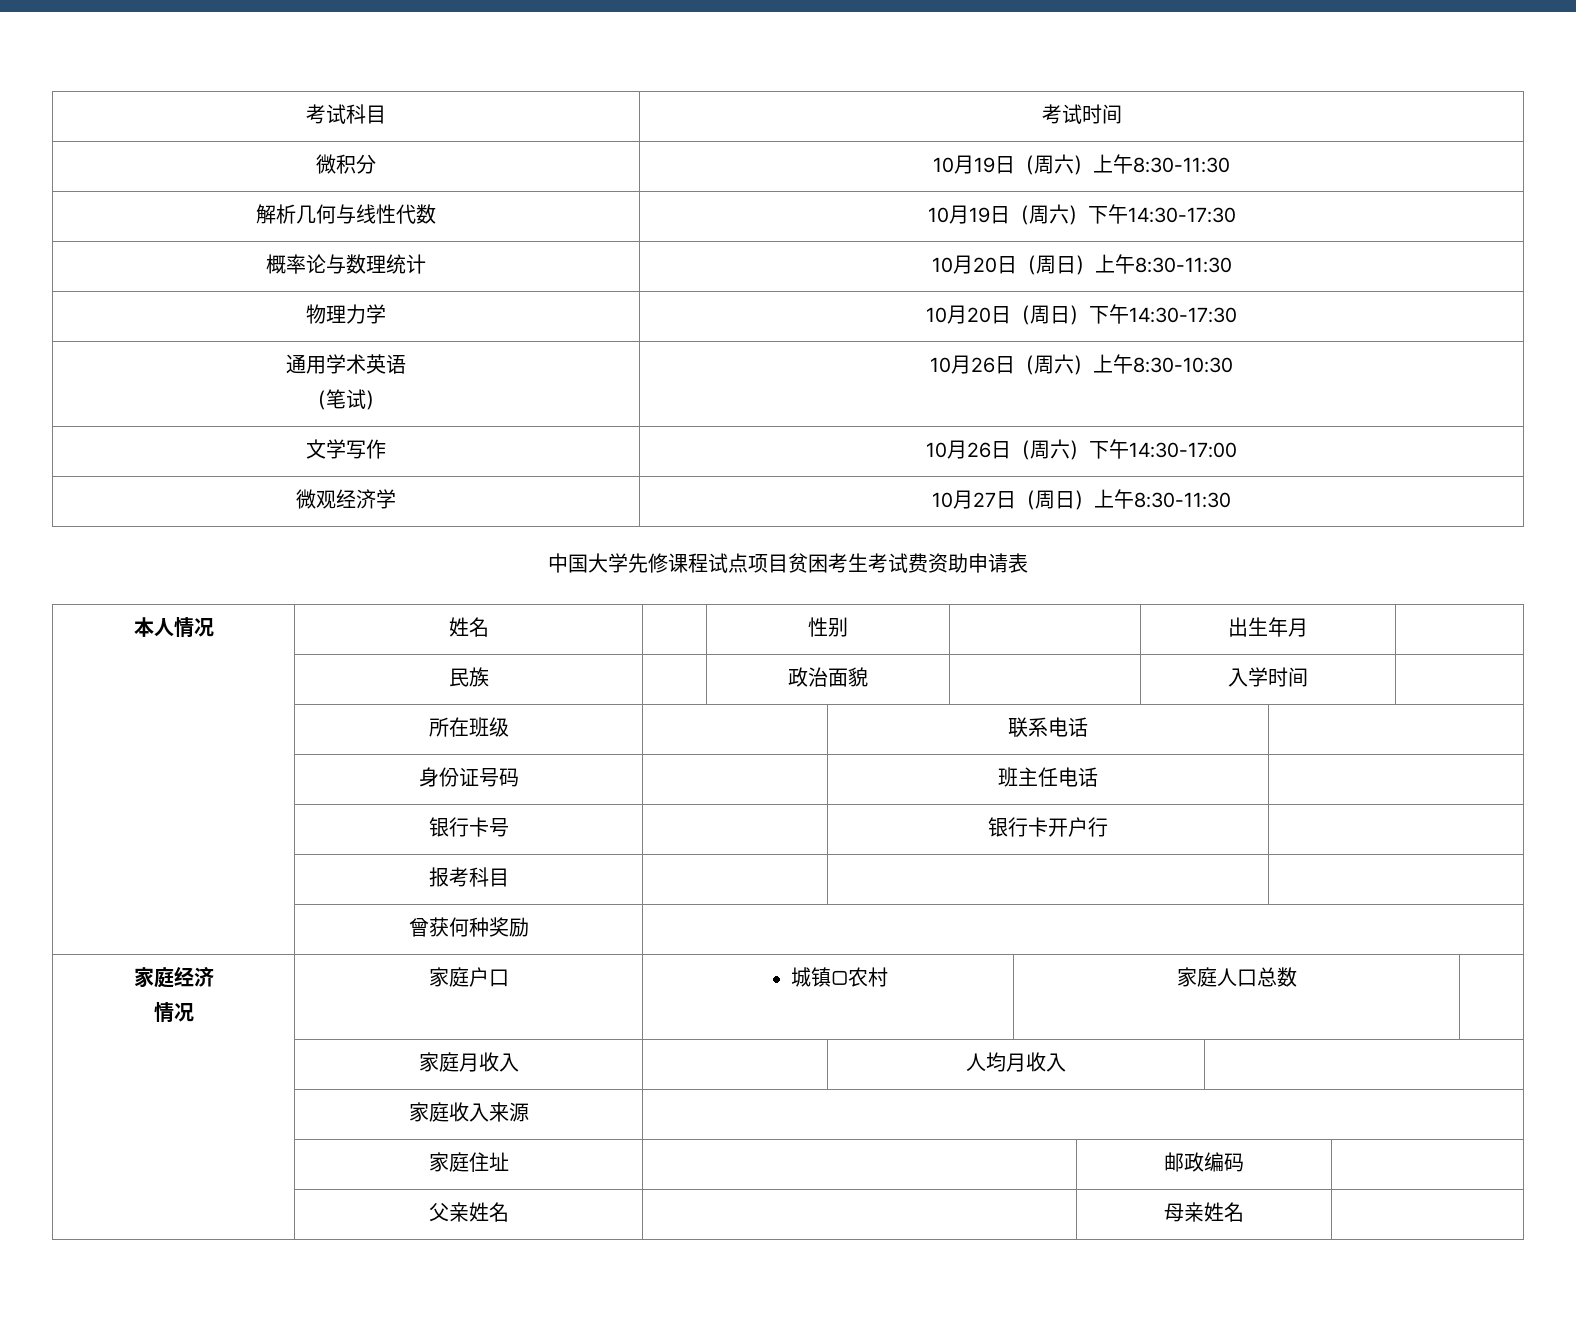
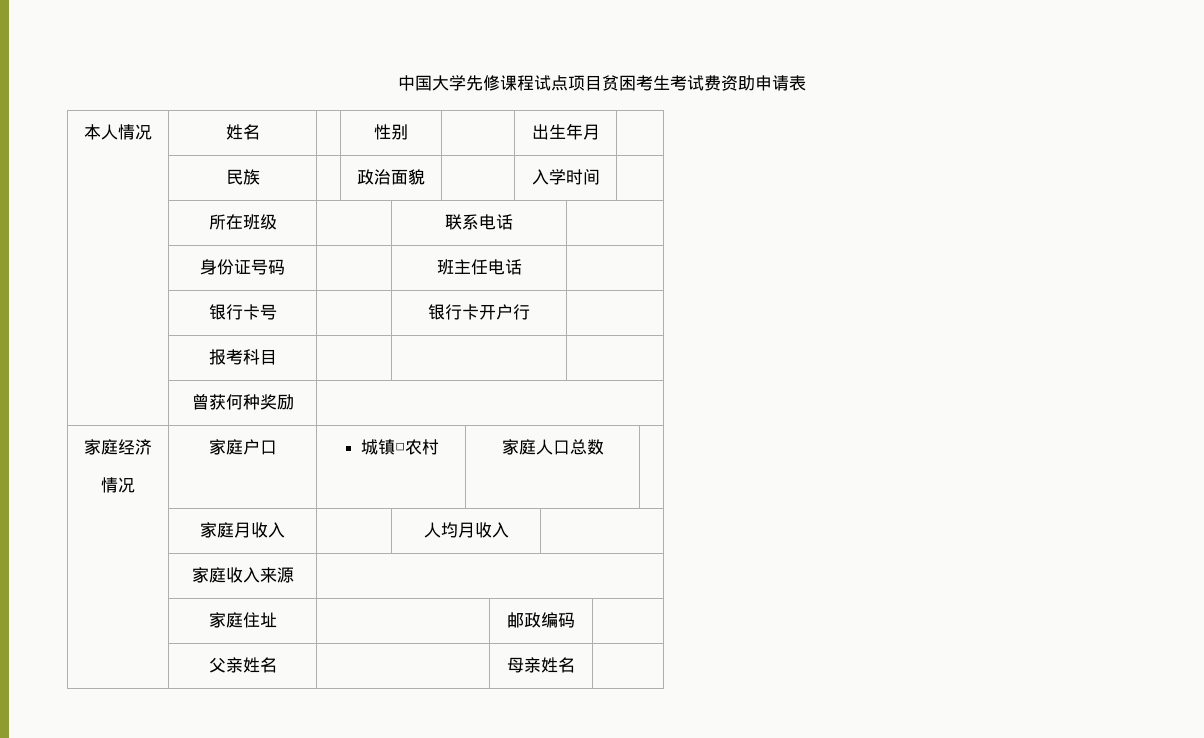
[306,104,386,124] [1041,104,1122,124] [316,154,376,174] [933,154,1230,175] [255,204,436,224] [927,204,1236,225] [266,254,426,274] [931,254,1232,275] [306,304,386,324] [926,304,1237,325] [286,354,406,374] [307,389,385,410] [930,354,1233,375] [306,439,386,459] [926,439,1237,460] [296,489,396,509] [932,489,1231,510] 考试科目 | 考试时间 // 微积分 | 10月19日（周六）上午8:30-11:30 // 解析几何与线性代数 | 10月19日（周六）下午14:30-17:30 // 概率论与数理统计 | 10月20日（周日）上午8:30-11:30 // 物理力学 | 10月20日（周日）下午14:30-17:30 // 通用学术英语 // （笔试） | 10月26日（周六）上午8:30-10:30 // 文学写作 | 10月26日（周六）下午14:30-17:00 // 微观经济学 | 10月27日（周日）上午8:30-11:30 // -> (398, 83) none

